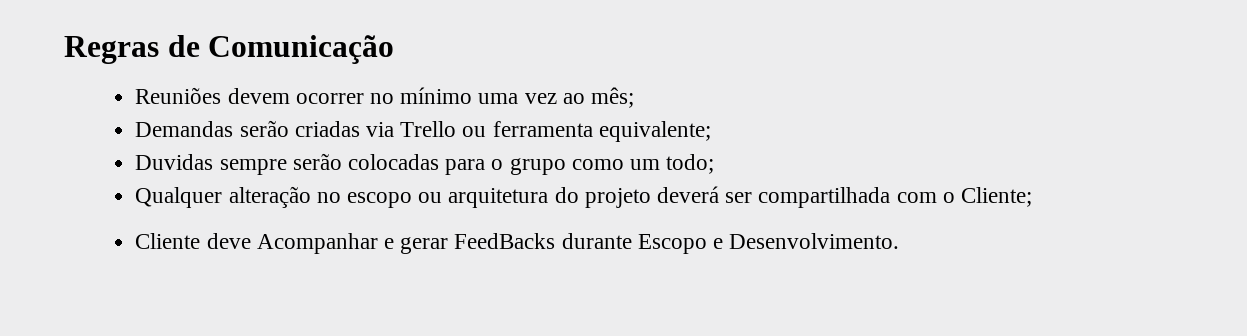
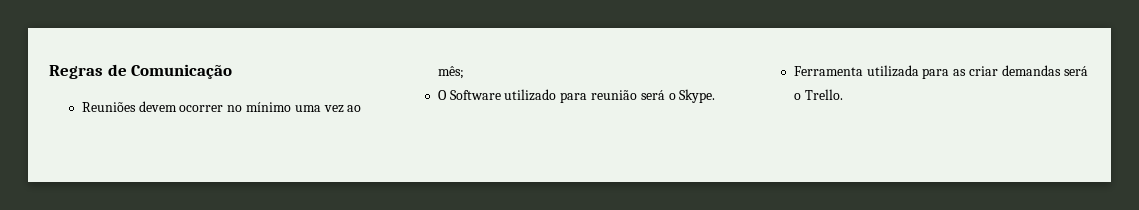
[135,120,711,142] [135,153,715,175] [135,186,1033,208] [135,233,900,254] Demandas serão criadas via Trello ou ferramenta equivalente; // Duvidas sempre serão colocadas para o grupo como um todo; // Qualquer alteração no escopo ou arquitetura do projeto deverá ser compartilhada com o Cliente; // Cliente deve Acompanhar e gerar FeedBacks durante Escopo e Desenvolvimento. -> [437,89,716,103] [793,65,1088,79] [793,89,843,100] O Software utilizado para reunião será o Skype. // Ferramenta utilizada para as criar demandas será o Trello.

